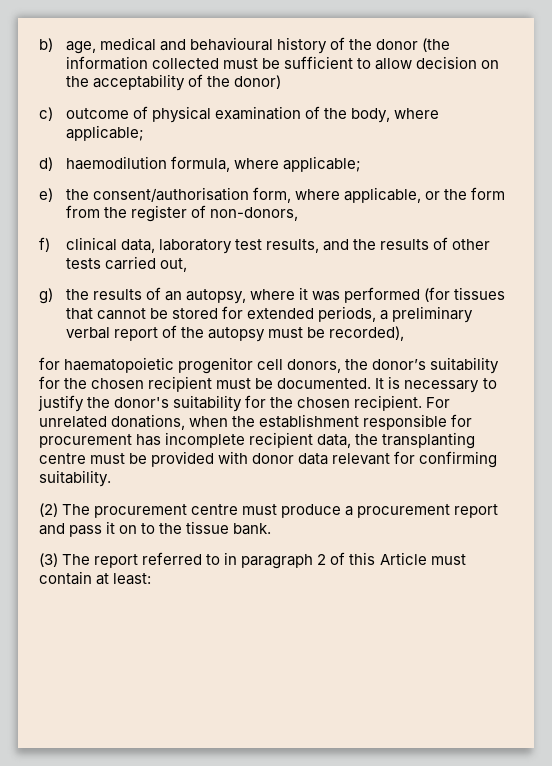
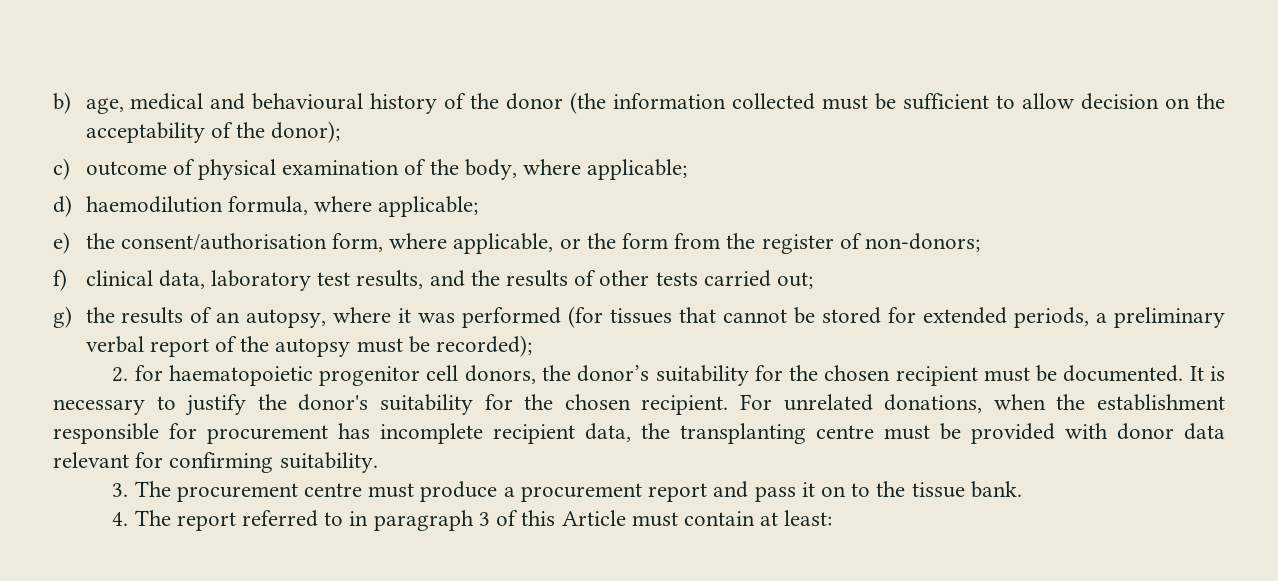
[233,75,281,89] donor) -> [271,121,341,143] donor);
[209,207,298,221] non-donors, -> [865,233,981,252] non-donors;
[159,258,187,272] out, -> [777,272,814,289] out;
[328,326,404,341] recorded), // -> [435,335,532,357] [112,367,129,382] recorded); // 2.
[39,503,58,517] (2) -> [112,483,129,497] 3.
[39,553,58,567] (3) -> [112,512,129,526] 4.
[317,554,327,565] 2 -> [478,512,490,526] 3

